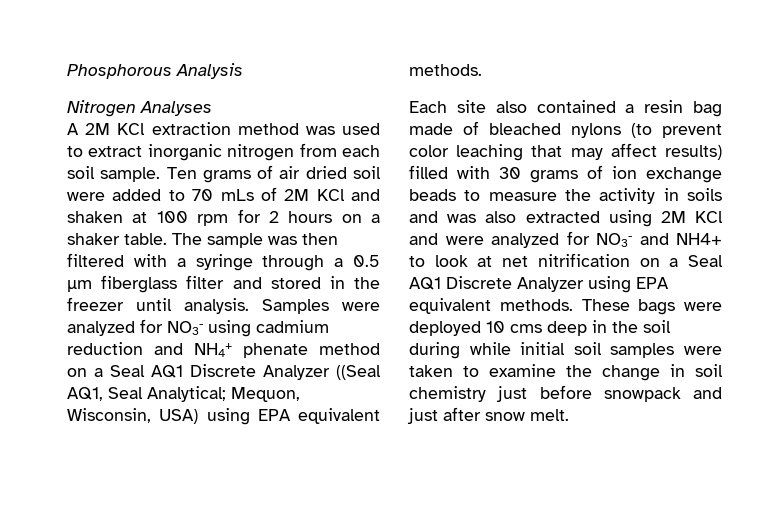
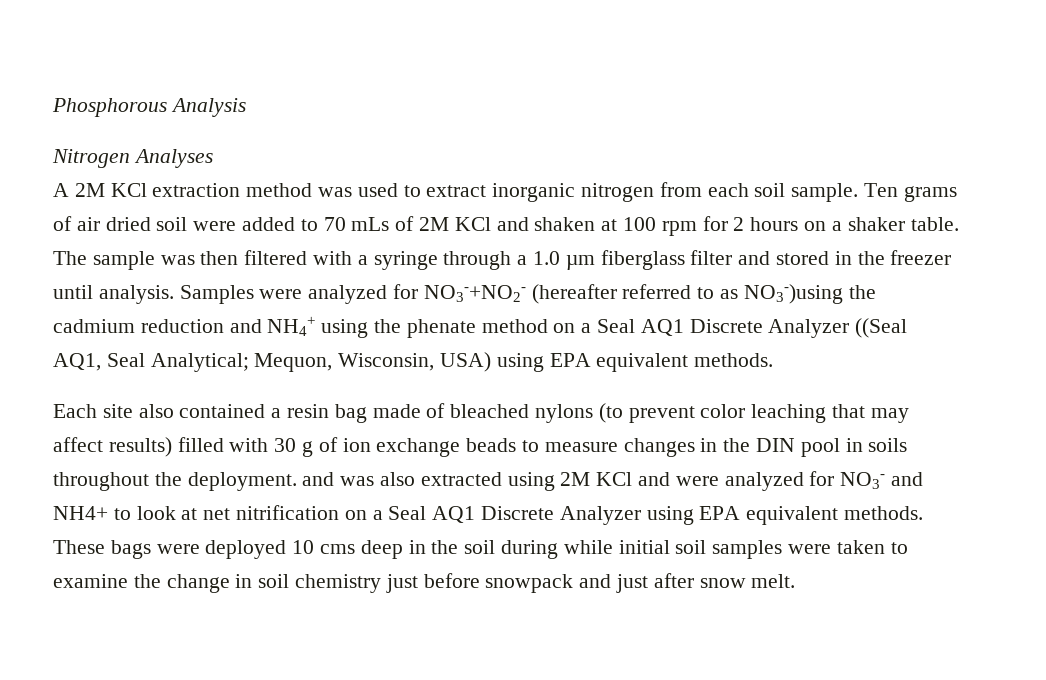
[353,255,380,267] 0.5 -> [533,251,561,265] 1.0
[167,320,251,337] NO3- using -> [423,284,876,304] NO3-+NO2- (hereafter referred to as NO3-)using the
(232, 350) none -> [321,319,402,338] using the
[530,170,578,183] grams -> [302,441,314,457] g
[565,188,722,204] the activity in soils -> [623,438,908,457] [53,472,297,491] changes in the DIN pool in soils throughout the deployment.

